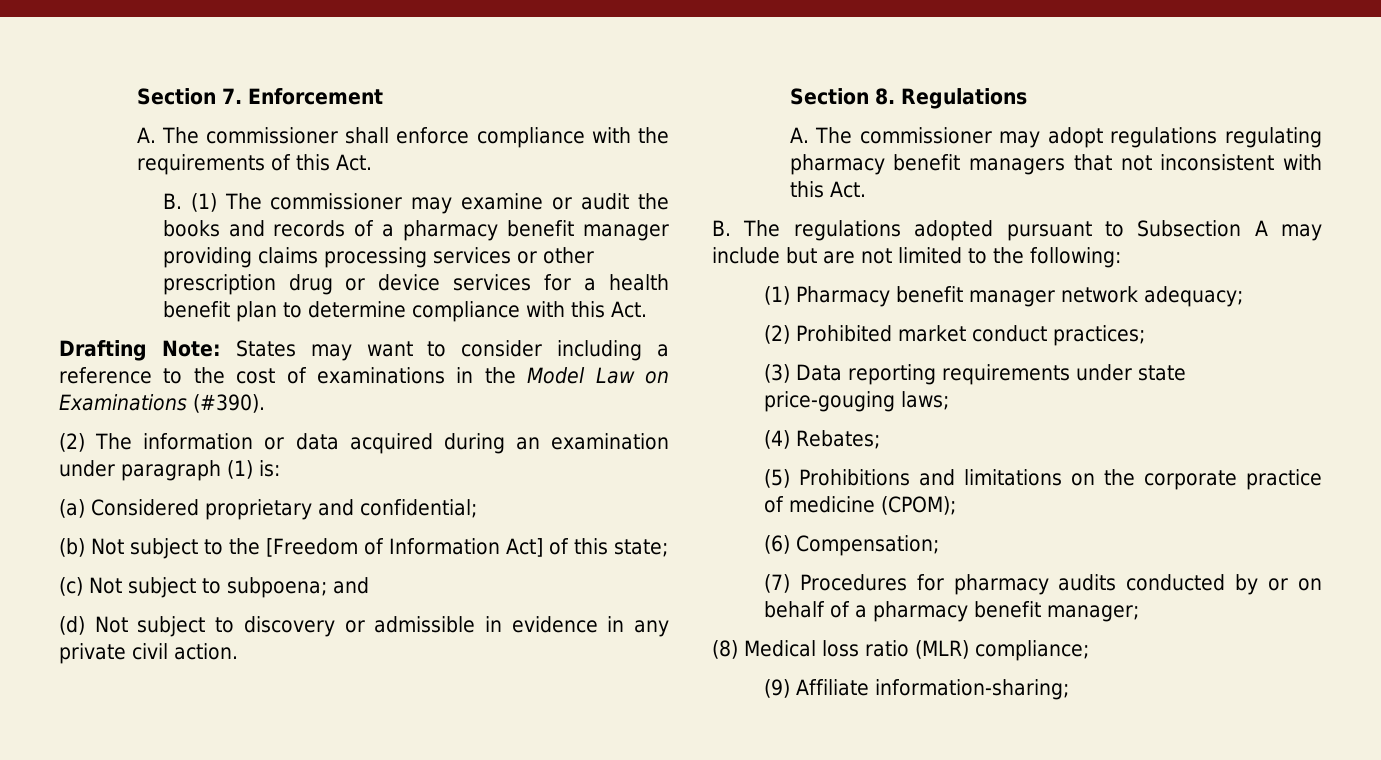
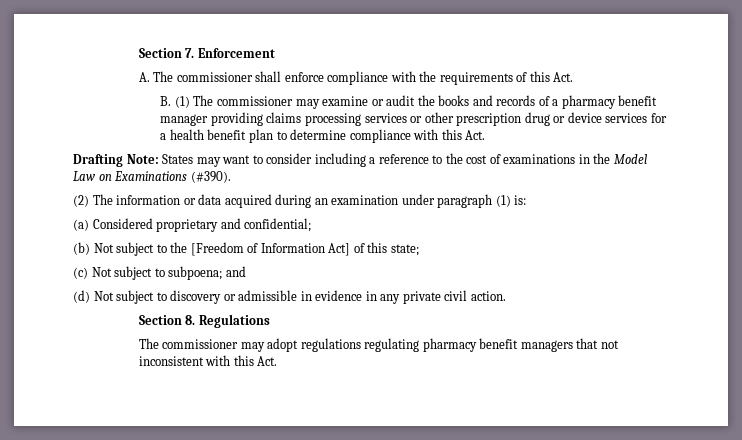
[789,127,809,143] A. -> (270, 321) none
[712,220,1322,241] [712,247,1121,268] [763,286,1243,307] [763,325,1145,346] [763,364,1186,385] [763,391,949,412] [763,430,880,449] [763,469,1322,490] [763,496,956,515] [763,535,939,556] [763,574,1322,595] [763,601,1139,622] [712,640,1089,661] [763,679,1069,700] // B. The regulations adopted pursuant to Subsection A may include but are not limited to the following: // (1) Pharmacy benefit manager network adequacy; // (2) Prohibited market conduct practices; // (3) Data reporting requirements under state price-gouging laws; // (4) Rebates; // (5) Prohibitions and limitations on the corporate practice of medicine (CPOM); // (6) Compensation; // (7) Procedures for pharmacy audits conducted by or on behalf of a pharmacy benefit manager; // (8) Medical loss ratio (MLR) compliance; // (9) Affiliate information-sharing; -> (278, 361) none

